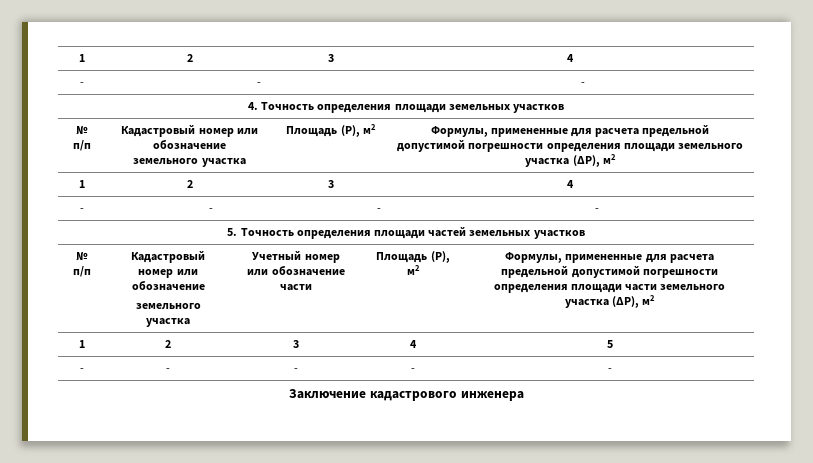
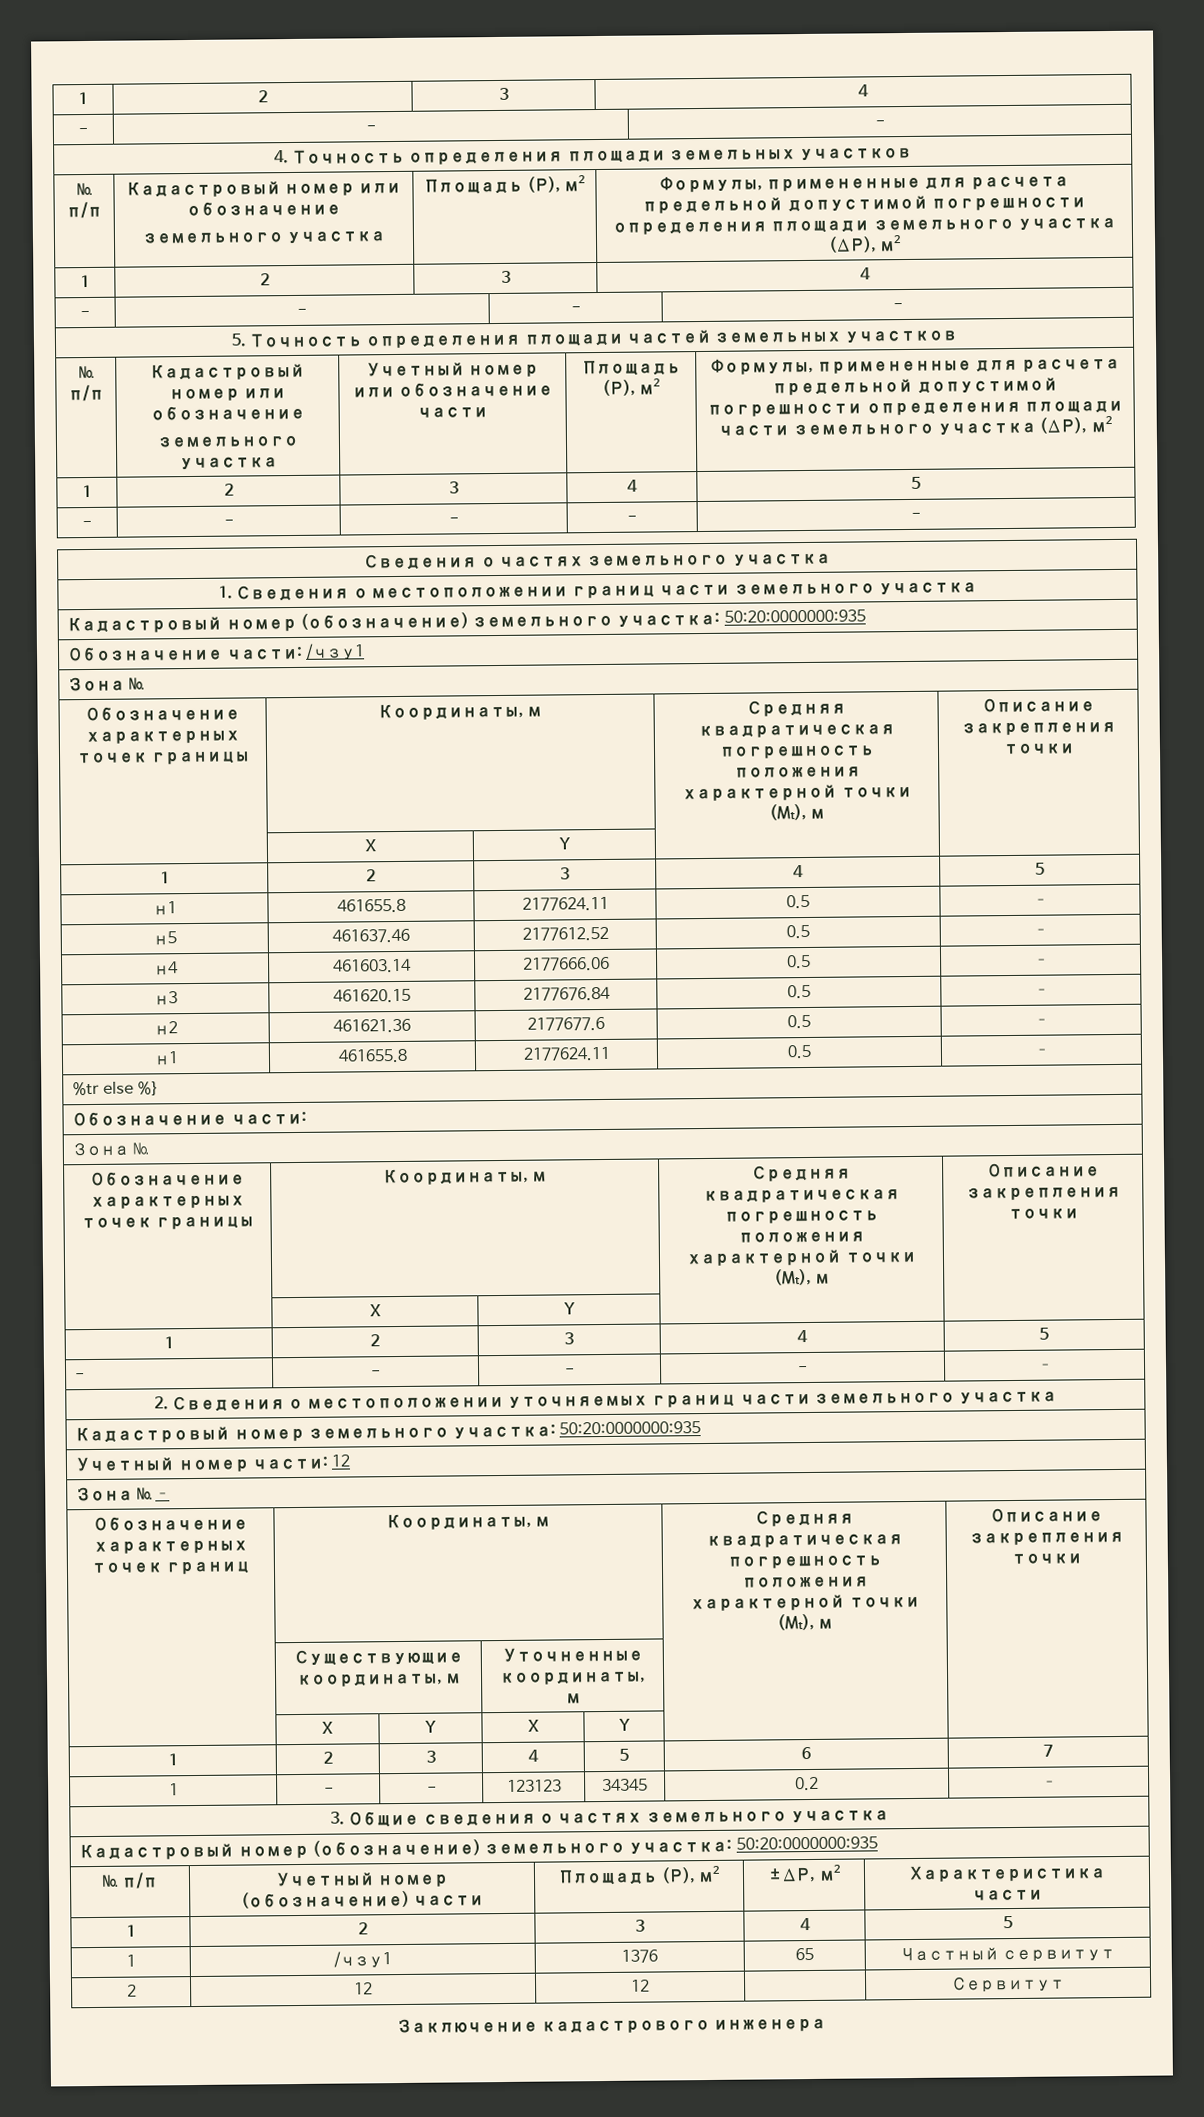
(612, 370) none -> [364,552,831,571] [217,581,978,602] [67,609,866,634] [67,643,365,662] [68,676,145,692] [85,705,240,722] [85,729,240,745] [75,750,251,765] [377,702,543,721] [746,699,846,717] [697,723,895,739] [718,744,875,759] [733,766,861,778] [682,784,912,802] [768,803,826,821] [981,697,1095,713] [960,720,1116,736] [1002,743,1075,755] [363,839,376,852] [557,837,571,850] [159,871,170,884] [366,869,376,882] [560,867,570,880] [793,865,804,878] [1035,862,1045,875] [152,901,177,916] [336,898,406,913] [521,896,609,911] [786,894,810,909] [1032,898,1048,905] [152,931,177,946] [332,928,410,943] [521,926,609,941] [786,924,810,939] [1032,928,1048,935] [153,961,179,976] [333,958,412,973] [522,956,610,971] [786,954,811,969] [1033,958,1049,965] [153,991,178,1006] [333,988,411,1003] [522,986,611,1001] [787,984,811,999] [1033,988,1049,995] [153,1021,178,1036] [333,1018,411,1033] [527,1016,605,1031] [787,1014,811,1029] [1033,1018,1049,1025] [153,1051,179,1066] [337,1048,408,1063] [522,1046,611,1061] [787,1044,812,1059] [1033,1048,1049,1055] [72,1081,159,1096] [72,1110,307,1127] [72,1142,149,1157] [90,1170,245,1187] [90,1194,245,1210] [80,1215,255,1230] [382,1167,548,1186] [751,1164,851,1182] [702,1188,900,1204] [723,1209,879,1224] [737,1231,865,1243] [686,1249,917,1267] [773,1268,831,1286] [986,1162,1100,1178] [965,1185,1121,1201] [1007,1208,1079,1220] [368,1304,381,1317] [562,1302,576,1315] [163,1336,174,1349] [370,1334,380,1347] [564,1332,574,1345] [797,1330,808,1343] [1039,1327,1049,1340] [75,1373,86,1380] [371,1370,381,1377] [565,1368,575,1375] [798,1366,808,1373] [1037,1363,1053,1370] [153,1390,1058,1413] [75,1421,702,1444] [75,1454,351,1473] [76,1486,170,1502] [93,1515,248,1531] [93,1539,248,1554] [90,1560,252,1575] [385,1512,551,1531] [754,1509,854,1527] [705,1533,903,1549] [726,1554,882,1569] [741,1576,869,1588] [690,1594,920,1612] [776,1613,834,1631] [989,1507,1103,1523] [968,1530,1124,1546] [1010,1553,1082,1565] [293,1648,463,1667] [296,1672,462,1688] [501,1646,643,1663] [499,1670,646,1686] [565,1693,581,1704] [321,1721,333,1734] [424,1720,437,1733] [526,1719,539,1732] [617,1718,631,1731] [167,1753,178,1766] [322,1751,333,1764] [425,1750,436,1763] [528,1749,539,1762] [619,1748,629,1761] [801,1746,811,1760] [1043,1744,1053,1757] [168,1783,179,1796] [323,1787,334,1794] [426,1786,437,1793] [506,1779,562,1792] [602,1778,648,1792] [795,1776,819,1791] [1041,1780,1057,1787] [330,1809,889,1828] [79,1836,878,1861] [102,1872,158,1889] [274,1871,450,1888] [240,1890,485,1909] [558,1865,720,1886] [767,1864,841,1883] [908,1864,1106,1883] [972,1888,1043,1901] [125,1924,136,1937] [357,1922,368,1935] [634,1919,645,1932] [799,1918,811,1931] [1002,1916,1013,1929] [125,1954,136,1967] [333,1951,392,1968] [621,1949,658,1963] [795,1947,814,1961] [899,1947,1116,1963] [126,1984,137,1997] [354,1982,373,1995] [631,1979,650,1992] [951,1975,1065,1993] // Сведения о частях земельного участка // 1. Сведения о местоположении границ части земельного участка // Кадастровый номер (обозначение) земельного участка: 50:20:0000000:935 // Обозначение части: /чзу1 // Зона № // Обозначение характерных точек границы | Координаты, м | Средняя квадратическая погрешность положения характерной точки (Мt), м | Описание закрепления точки // | X | Y | | // 1 | 2 | 3 | 4 | 5 // н1 | 461655.8 | 2177624.11 | 0.5 | – // н5 | 461637.46 | 2177612.52 | 0.5 | – // н4 | 461603.14 | 2177666.06 | 0.5 | – // н3 | 461620.15 | 2177676.84 | 0.5 | – // н2 | 461621.36 | 2177677.6 | 0.5 | – // н1 | 461655.8 | 2177624.11 | 0.5 | – // %tr else %} // Обозначение части: // Зона № // Обозначение характерных точек границы | Координаты, м | Средняя квадратическая погрешность положения характерной точки (Мt), м | Описание закрепления точки // | X | Y | | // 1 | 2 | 3 | 4 | 5 // - | - | - | - | – // 2. Сведения о местоположении уточняемых границ части земельного участка // Кадастровый номер земельного участка: 50:20:0000000:935 // Учетный номер части: 12 // Зона № – // Обозначение характерных точек границ | Координаты, м | Средняя квадратическая погрешность положения характерной точки (Мt), м | Описание закрепления точки // | Существующие координаты, м | Уточненные координаты, м | | // | X | Y | X | Y | | // 1 | 2 | 3 | 4 | 5 | 6 | 7 // 1 | - | - | 123123 | 34345 | 0.2 | – // 3. Общие сведения о частях земельного участка // Кадастровый номер (обозначение) земельного участка: 50:20:0000000:935 // № п/п | Учетный номер (обозначение) части | Площадь (Р), м2 | ±∆Р, м2 | Характеристика части // 1 | 2 | 3 | 4 | 5 // 1 | /чзу1 | 1376 | 65 | Частный сервитут // 2 | 12 | 12 | | Сервитут

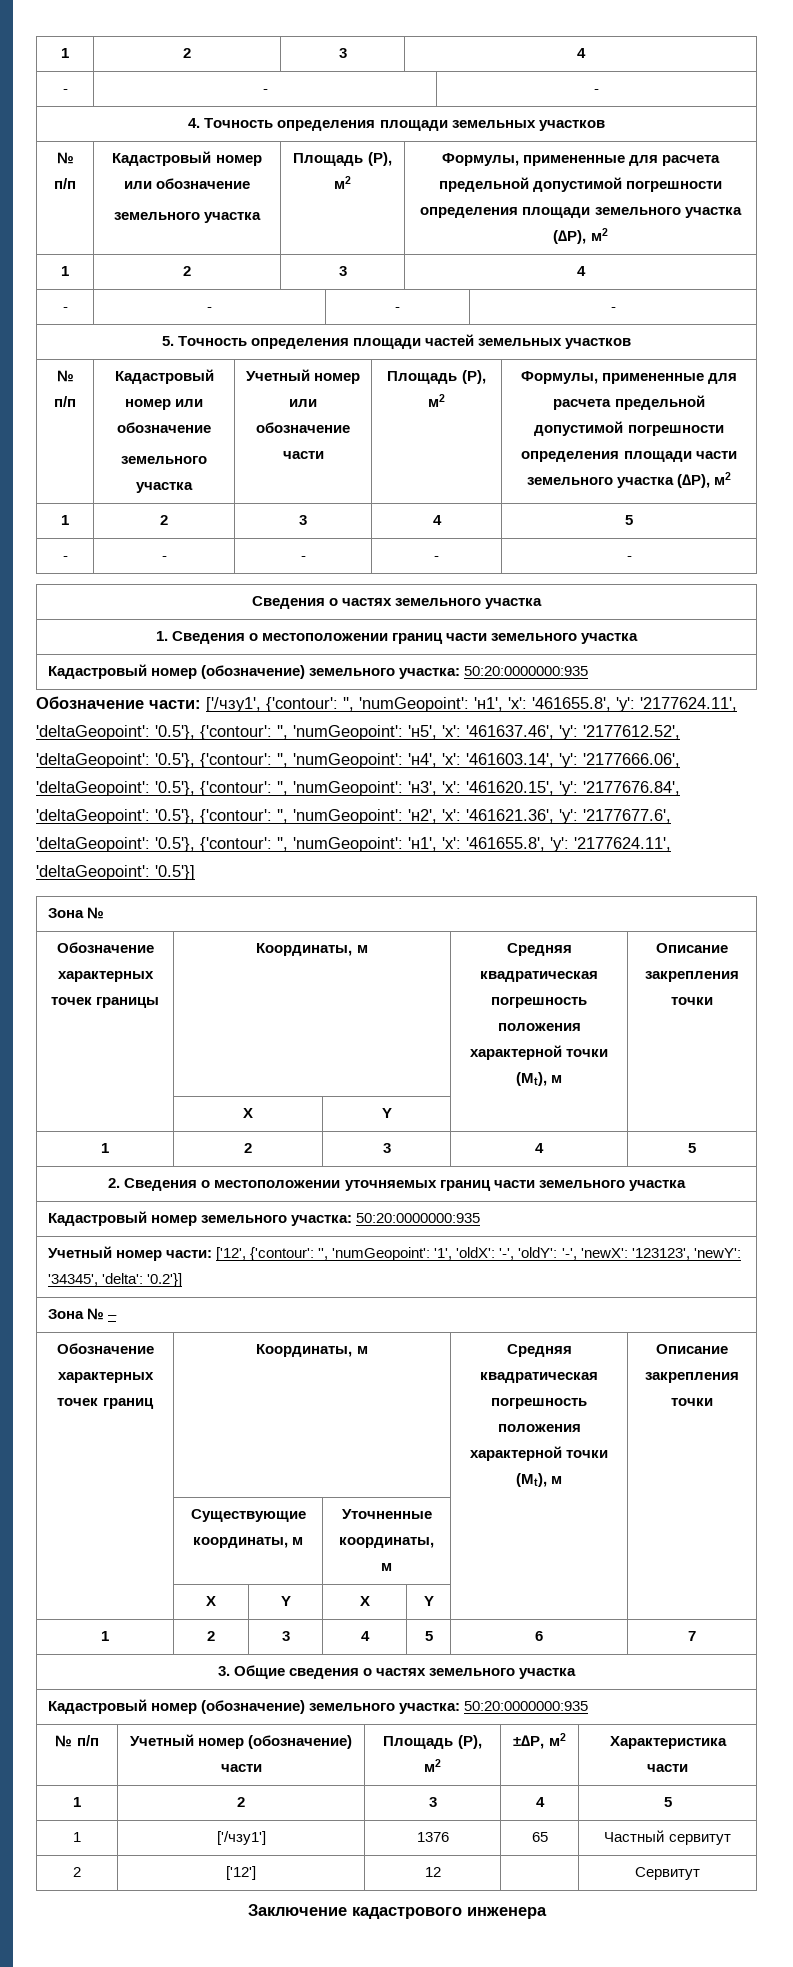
[67,643,365,662] // Обозначение части: /чзу1 -> [36,696,737,712] [36,725,680,740] [36,753,680,768] [36,781,680,796] [36,809,671,824] [36,837,671,852] [36,865,195,880] // Обозначение части: ['/чзу1', {'contour': '', 'numGeopoint': 'н1', 'x': '461655.8', 'y': '2177624.11', 'deltaGeopoint': '0.5'}, {'contour': '', 'numGeopoint': 'н5', 'x': '461637.46', 'y': '2177612.52', 'deltaGeopoint': '0.5'}, {'contour': '', 'numGeopoint': 'н4', 'x': '461603.14', 'y': '2177666.06', 'deltaGeopoint': '0.5'}, {'contour': '', 'numGeopoint': 'н3', 'x': '461620.15', 'y': '2177676.84', 'deltaGeopoint': '0.5'}, {'contour': '', 'numGeopoint': 'н2', 'x': '461621.36', 'y': '2177677.6', 'deltaGeopoint': '0.5'}, {'contour': '', 'numGeopoint': 'н1', 'x': '461655.8', 'y': '2177624.11', 'deltaGeopoint': '0.5'}]
[152,901,177,916] [336,898,406,913] [521,896,609,911] [786,894,810,909] [1032,898,1048,905] [152,931,177,946] [332,928,410,943] [521,926,609,941] [786,924,810,939] [1032,928,1048,935] [153,961,179,976] [333,958,412,973] [522,956,610,971] [786,954,811,969] [1033,958,1049,965] [153,991,178,1006] [333,988,411,1003] [522,986,611,1001] [787,984,811,999] [1033,988,1049,995] [153,1021,178,1036] [333,1018,411,1033] [527,1016,605,1031] [787,1014,811,1029] [1033,1018,1049,1025] [153,1051,179,1066] [337,1048,408,1063] [522,1046,611,1061] [787,1044,812,1059] [1033,1048,1049,1055] [72,1081,159,1096] [72,1110,307,1127] [72,1142,149,1157] [90,1170,245,1187] [90,1194,245,1210] [80,1215,255,1230] [382,1167,548,1186] [751,1164,851,1182] [702,1188,900,1204] [723,1209,879,1224] [737,1231,865,1243] [686,1249,917,1267] [773,1268,831,1286] [986,1162,1100,1178] [965,1185,1121,1201] [1007,1208,1079,1220] [368,1304,381,1317] [562,1302,576,1315] [163,1336,174,1349] [370,1334,380,1347] [564,1332,574,1345] [797,1330,808,1343] [1039,1327,1049,1340] [75,1373,86,1380] [371,1370,381,1377] [565,1368,575,1375] [798,1366,808,1373] [1037,1363,1053,1370] // н1 | 461655.8 | 2177624.11 | 0.5 | – // н5 | 461637.46 | 2177612.52 | 0.5 | – // н4 | 461603.14 | 2177666.06 | 0.5 | – // н3 | 461620.15 | 2177676.84 | 0.5 | – // н2 | 461621.36 | 2177677.6 | 0.5 | – // н1 | 461655.8 | 2177624.11 | 0.5 | – // %tr else %} // Обозначение части: // Зона № // Обозначение характерных точек границы | Координаты, м | Средняя квадратическая погрешность положения характерной точки (Мt), м | Описание закрепления точки // | X | Y | | // 1 | 2 | 3 | 4 | 5 // - | - | - | - | – -> (696, 1148) none
[331,1454,351,1467] 12 -> [216,1247,741,1261] [47,1273,183,1287] ['12', {'contour': '', 'numGeopoint': '1', 'oldX': '-', 'oldY': '-', 'newX': '123123', 'newY': '34345', 'delta': '0.2'}]
[168,1783,179,1796] [323,1787,334,1794] [426,1786,437,1793] [506,1779,562,1792] [602,1778,648,1792] [795,1776,819,1791] [1041,1780,1057,1787] // 1 | - | - | 123123 | 34345 | 0.2 | – -> (696, 1636) none
[333,1951,392,1968] /чзу1 -> [216,1831,266,1845] ['/чзу1']
[354,1982,373,1995] 12 -> [226,1866,256,1880] ['12']

